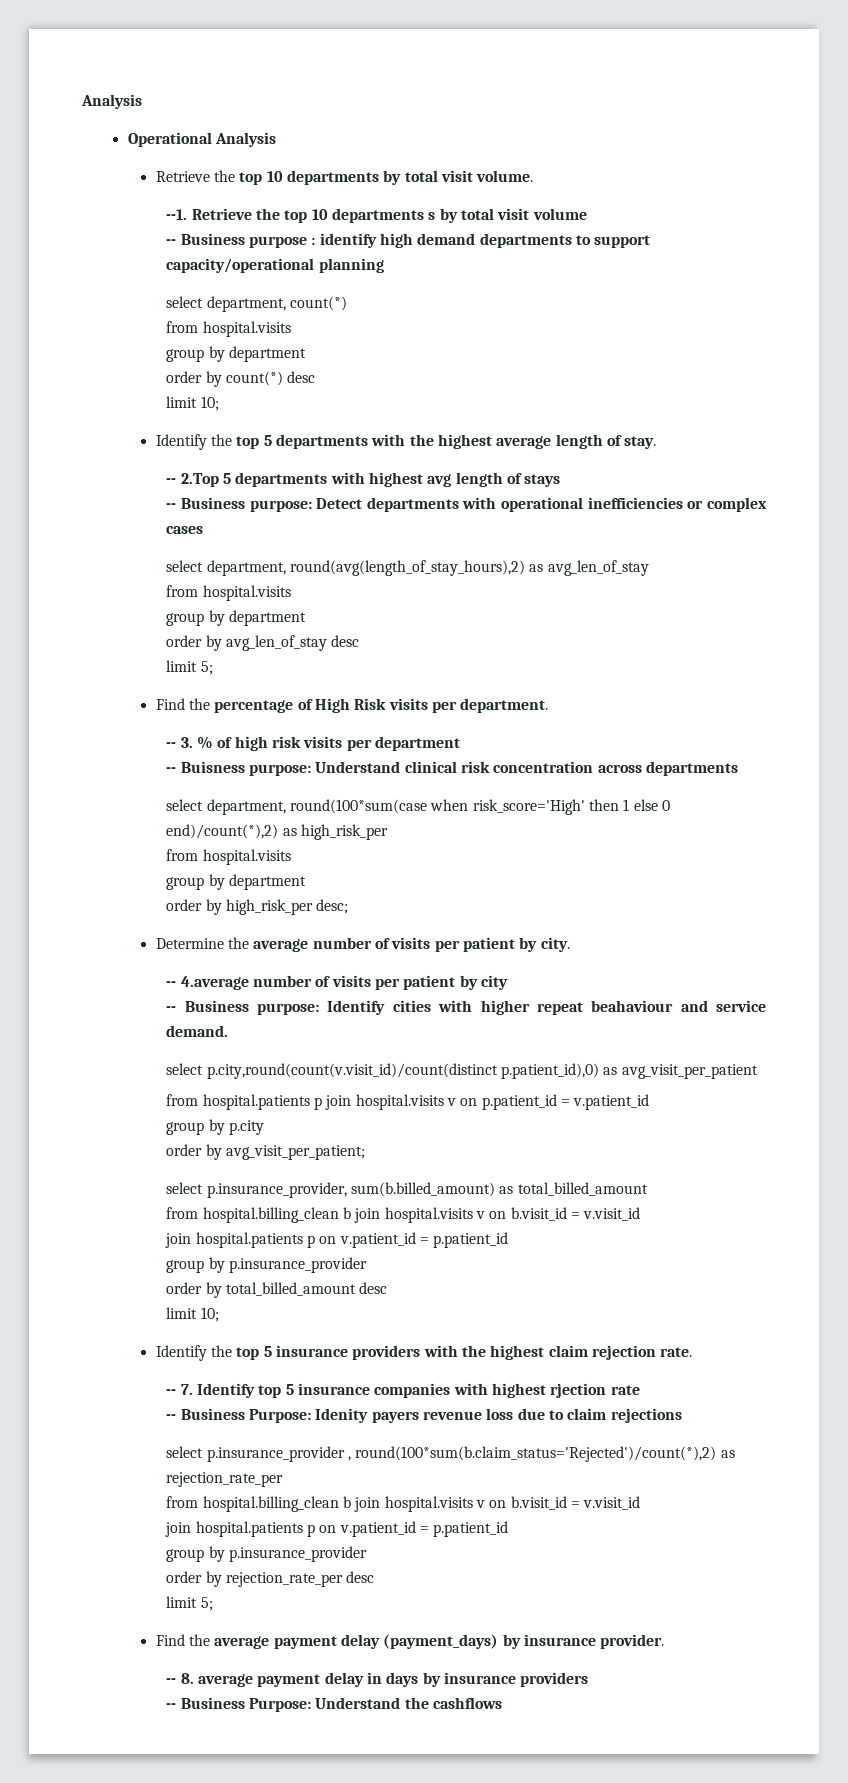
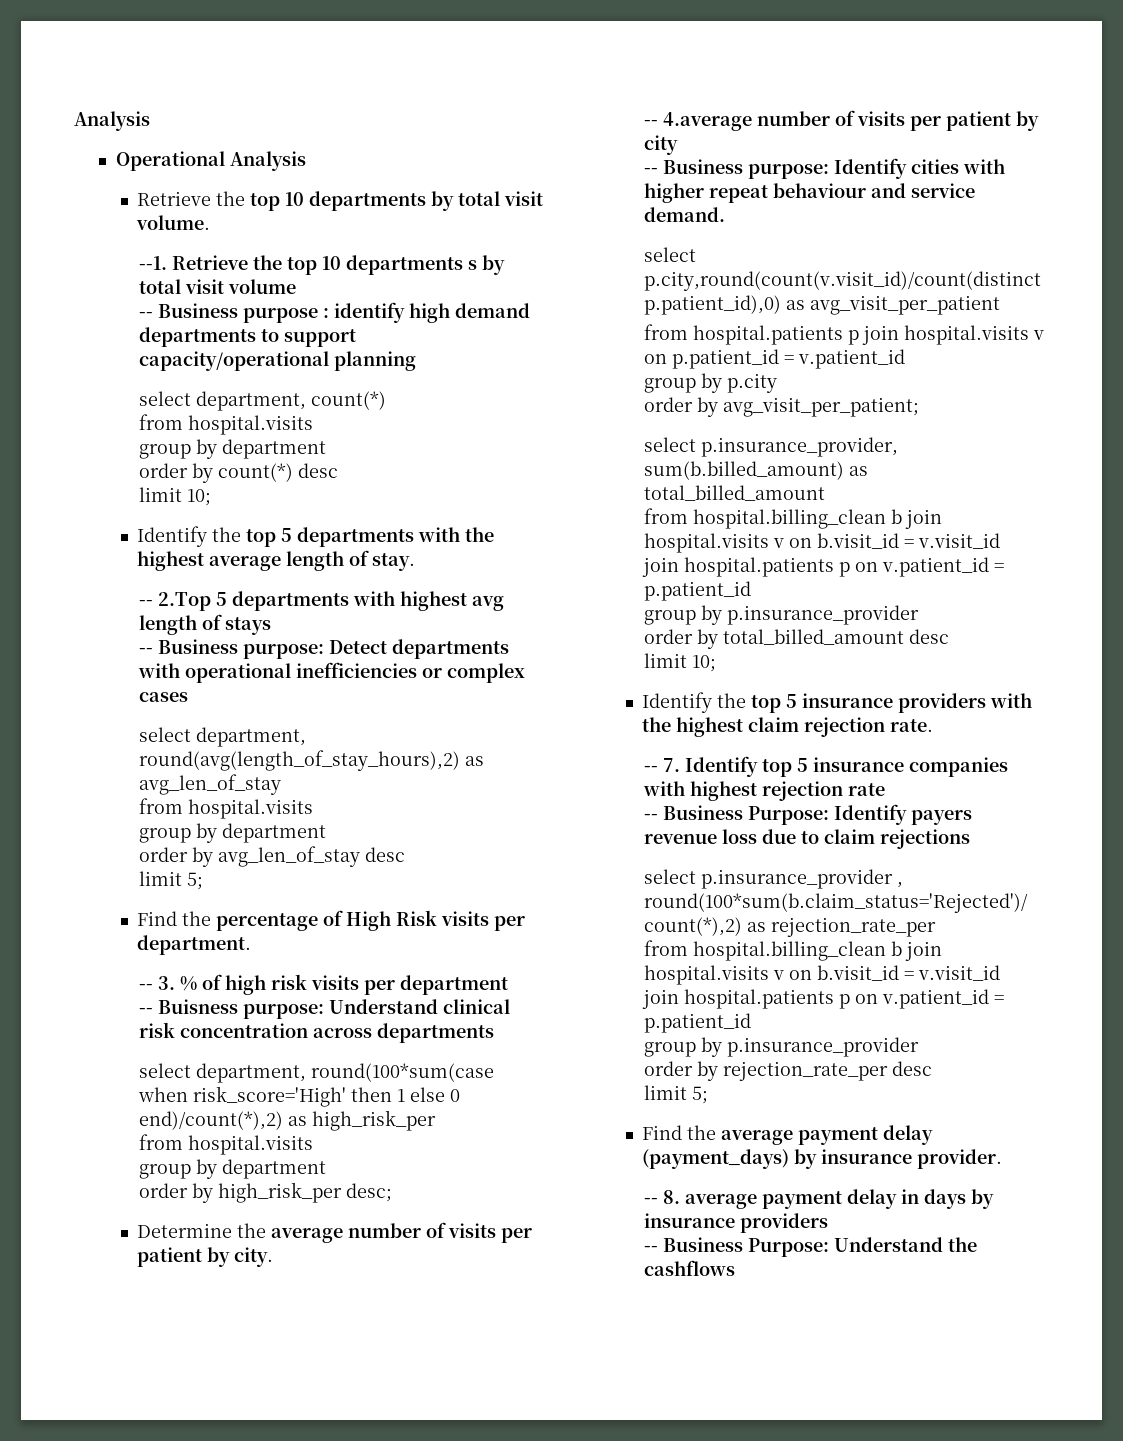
[591,1000,674,1012] beahaviour -> [773,183,867,198] behaviour
[550,1383,607,1398] rjection -> [762,781,844,801] rejection
[315,1408,369,1423] Idenity -> [834,804,908,825] Identify

